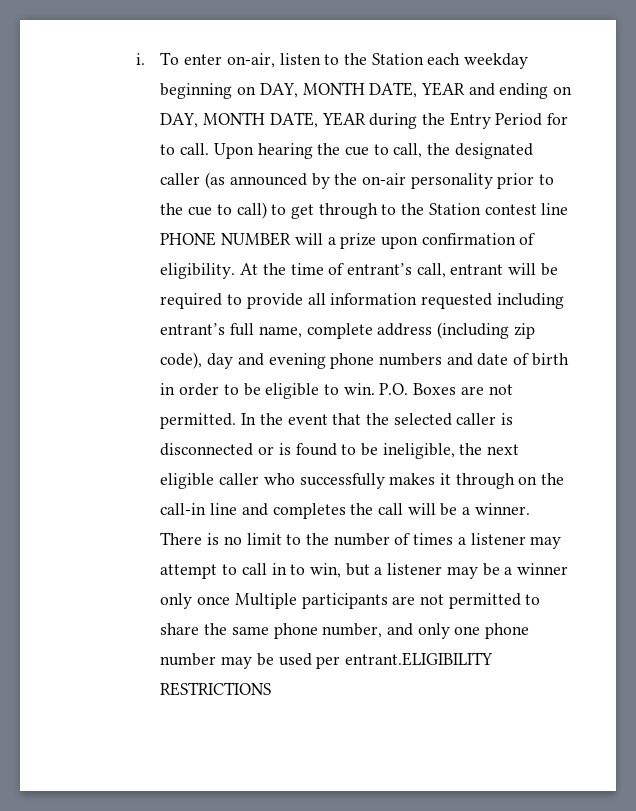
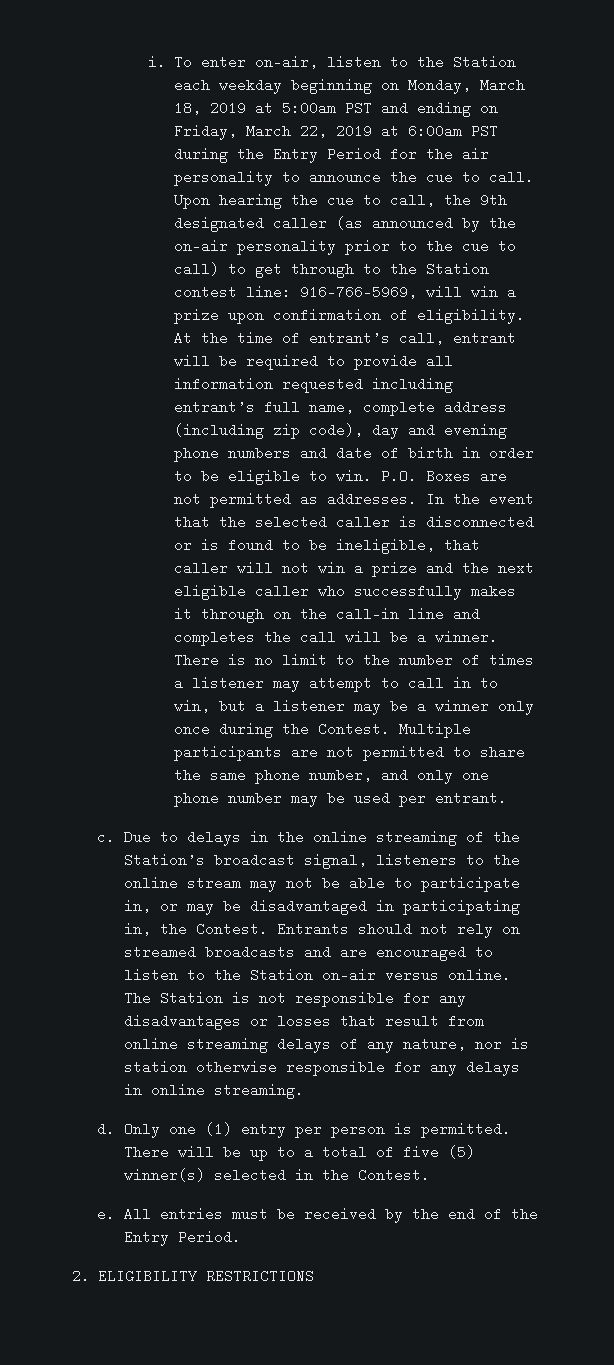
[259,82,573,99] [160,112,366,128] DAY, MONTH DATE, YEAR and ending on DAY, MONTH DATE, YEAR -> [408,78,526,94] [174,101,499,117] [174,124,499,140] Monday, March 18, 2019 at 5:00am PST and ending on Friday, March 22, 2019 at 6:00am PST
(569, 119) none -> [426,147,490,161] [174,170,454,186] the air personality to announce the cue
(451, 149) none -> [480,193,508,207] 9th
[541,203,569,215] [160,232,323,246] line PHONE NUMBER will -> [246,285,499,299] line: 916-766-5969, will win
[160,413,237,429] permitted. -> [210,492,418,508] permitted as addresses.
(455, 451) none -> [444,538,481,552] [174,561,454,577] that caller will not win a prize and
(231, 600) none -> [219,722,391,738] during the Contest.
[344,652,493,666] entrant.ELIGIBILITY -> [435,791,508,805] [97,830,520,846] [123,853,520,869] [123,876,520,892] [123,899,520,915] [123,922,520,938] [123,945,493,961] [123,968,511,982] [123,991,466,1007] [123,1014,484,1030] [123,1037,529,1053] [123,1060,520,1076] [123,1083,304,1099] [97,1122,511,1138] [123,1145,475,1161] [123,1168,430,1182] [97,1207,538,1223] [123,1230,241,1246] [72,1269,198,1283] entrant. // c. Due to delays in the online streaming of the Station’s broadcast signal, listeners to the online stream may not be able to participate in, or may be disadvantaged in participating in, the Contest. Entrants should not rely on streamed broadcasts and are encouraged to listen to the Station on-air versus online. The Station is not responsible for any disadvantages or losses that result from online streaming delays of any nature, nor is station otherwise responsible for any delays in online streaming. // d. Only one (1) entry per person is permitted. There will be up to a total of five (5) winner(s) selected in the Contest. // e. All entries must be received by the end of the Entry Period. // 2. ELIGIBILITY

